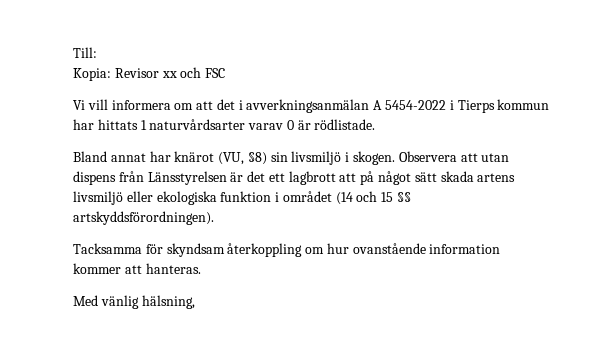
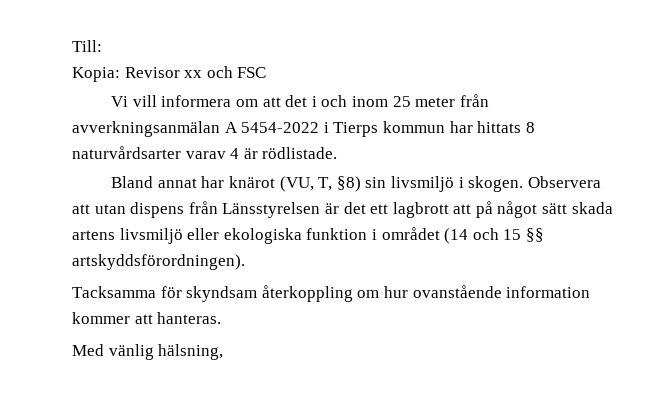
(243, 105) none -> [321,94,489,107] och inom 25 meter från
[140,120,147,130] 1 -> [525,122,535,133] 8
[286,120,294,130] 0 -> [230,148,240,159] 4
(245, 158) none -> [318,177,333,191] T,

